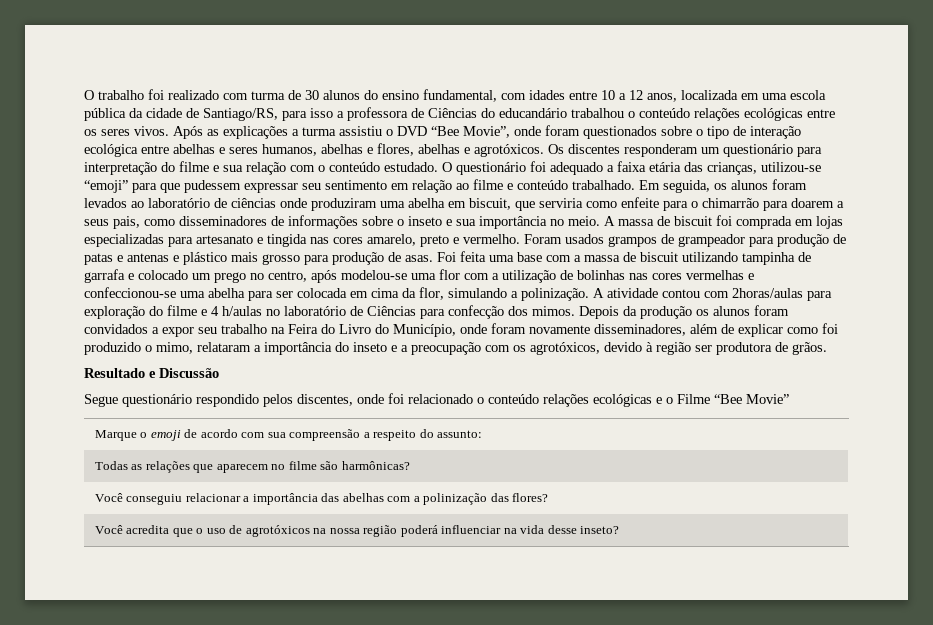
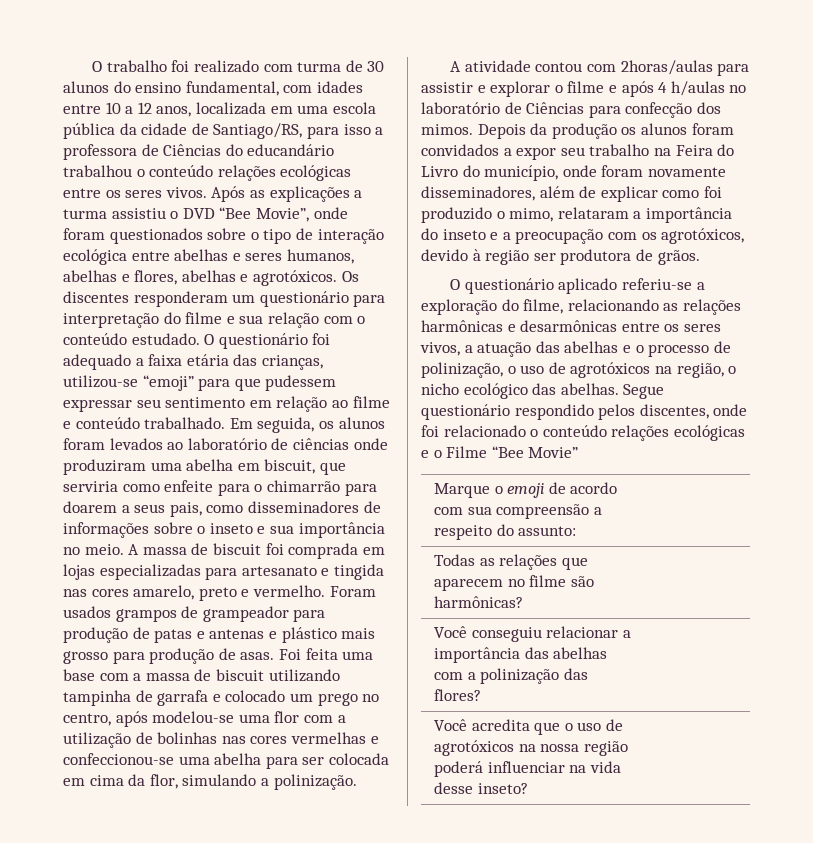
(589, 294) none -> (357, 782) //
[84,305,207,319] exploração do filme e -> [421,81,654,97] assistir e explorar o filme e após
[393,324,456,337] Município, -> [484,165,559,181] município,
[84,368,219,378] Resultado e Discussão // -> [450,278,705,294] [421,299,741,315] [421,320,721,332] [420,341,731,357] [421,362,737,378] [421,383,619,399] O questionário aplicado referiu-se a exploração do filme, relacionando as relações harmônicas e desarmônicas entre os seres vivos, a atuação das abelhas e o processo de polinização, o uso de agrotóxicos na região, o nicho ecológico das abelhas.

